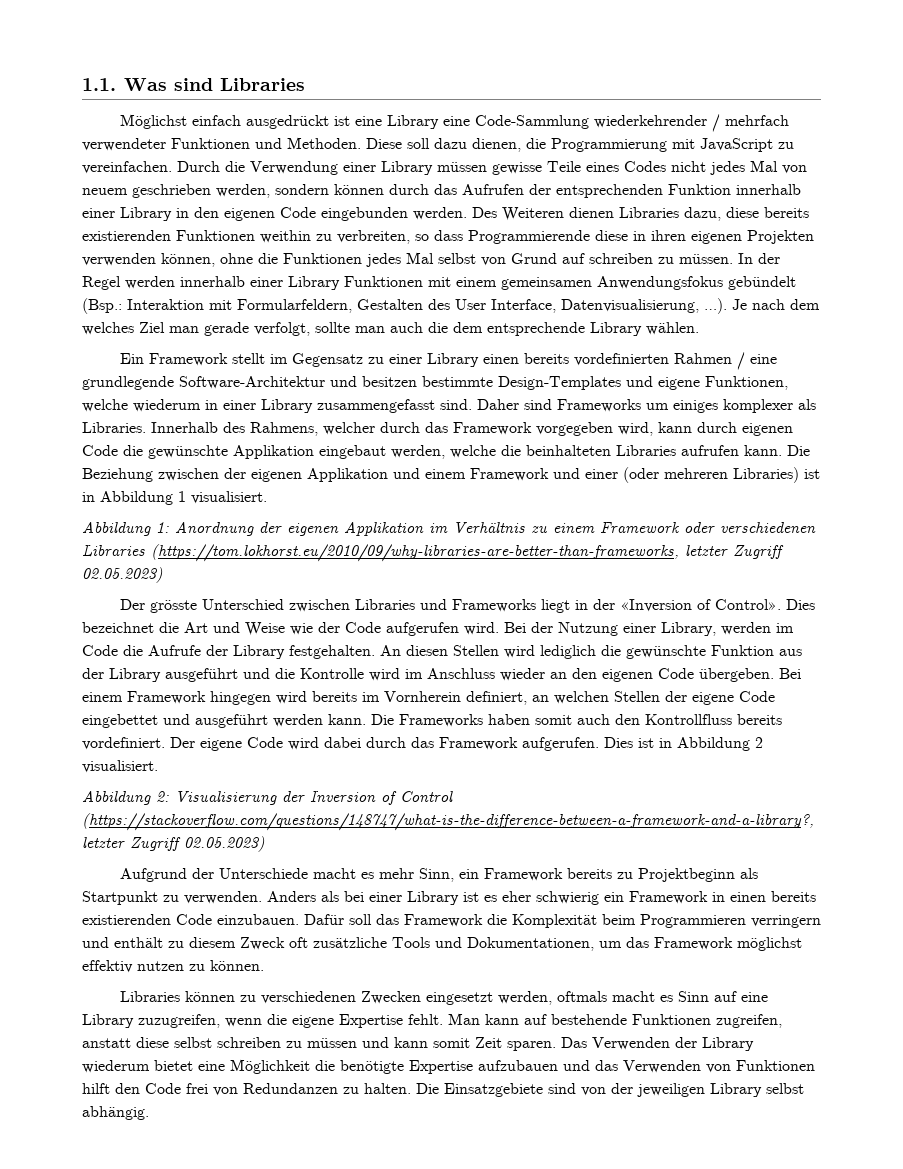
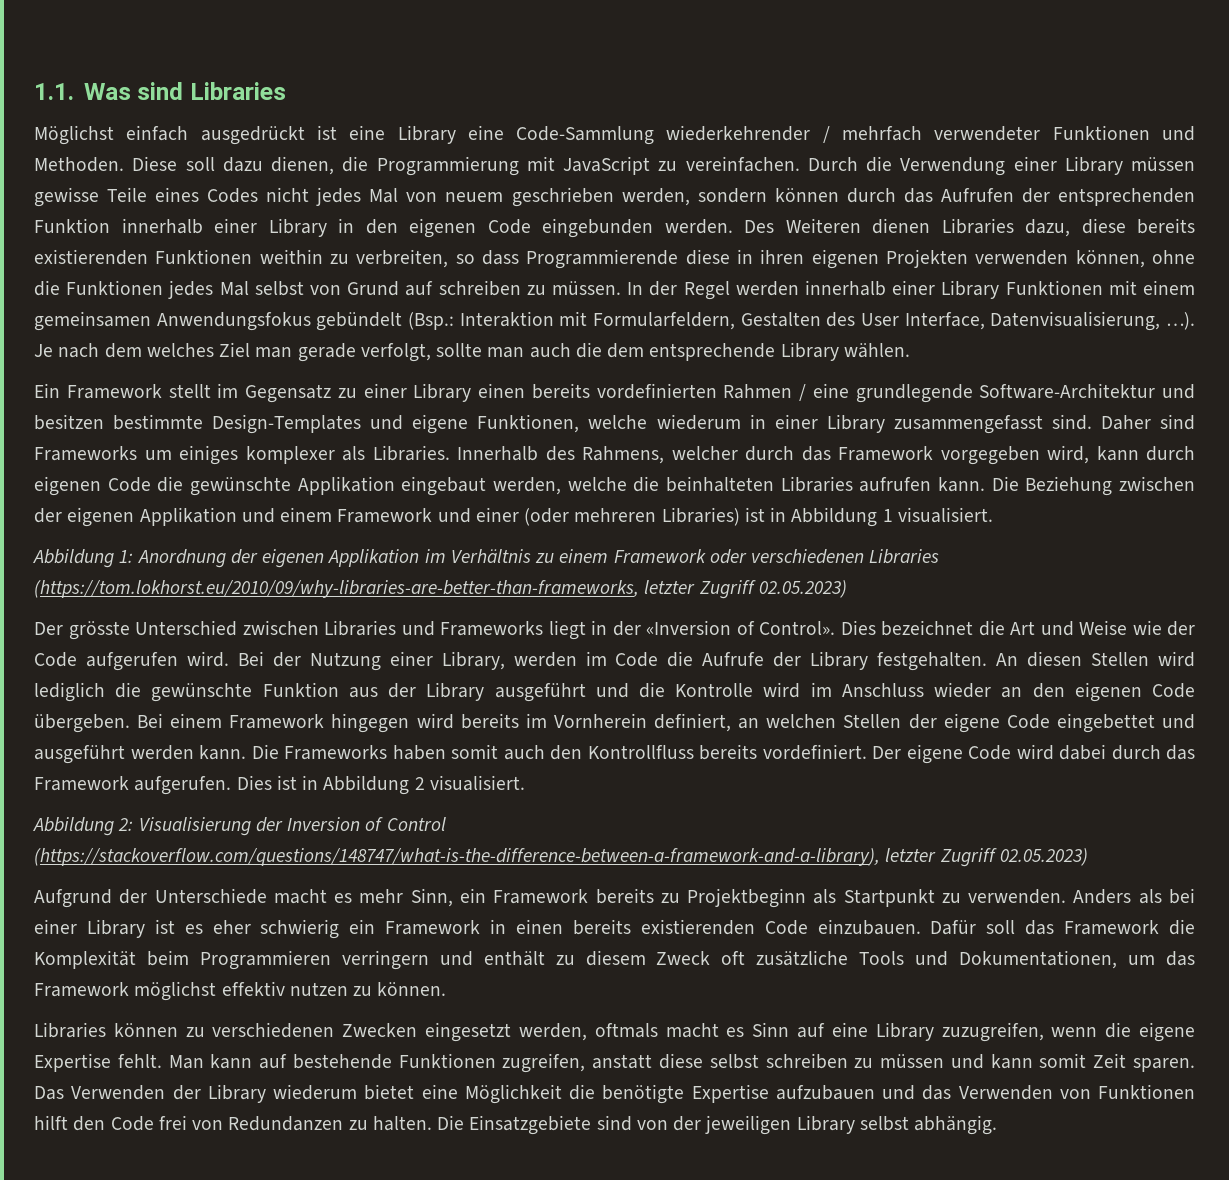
[82,813,814,831] (https://stackoverflow.com/questions/148747/what-is-the-difference-between-a-framework-and-a-library?, -> [34,848,880,866] (https://stackoverflow.com/questions/148747/what-is-the-difference-between-a-framework-and-a-library),

